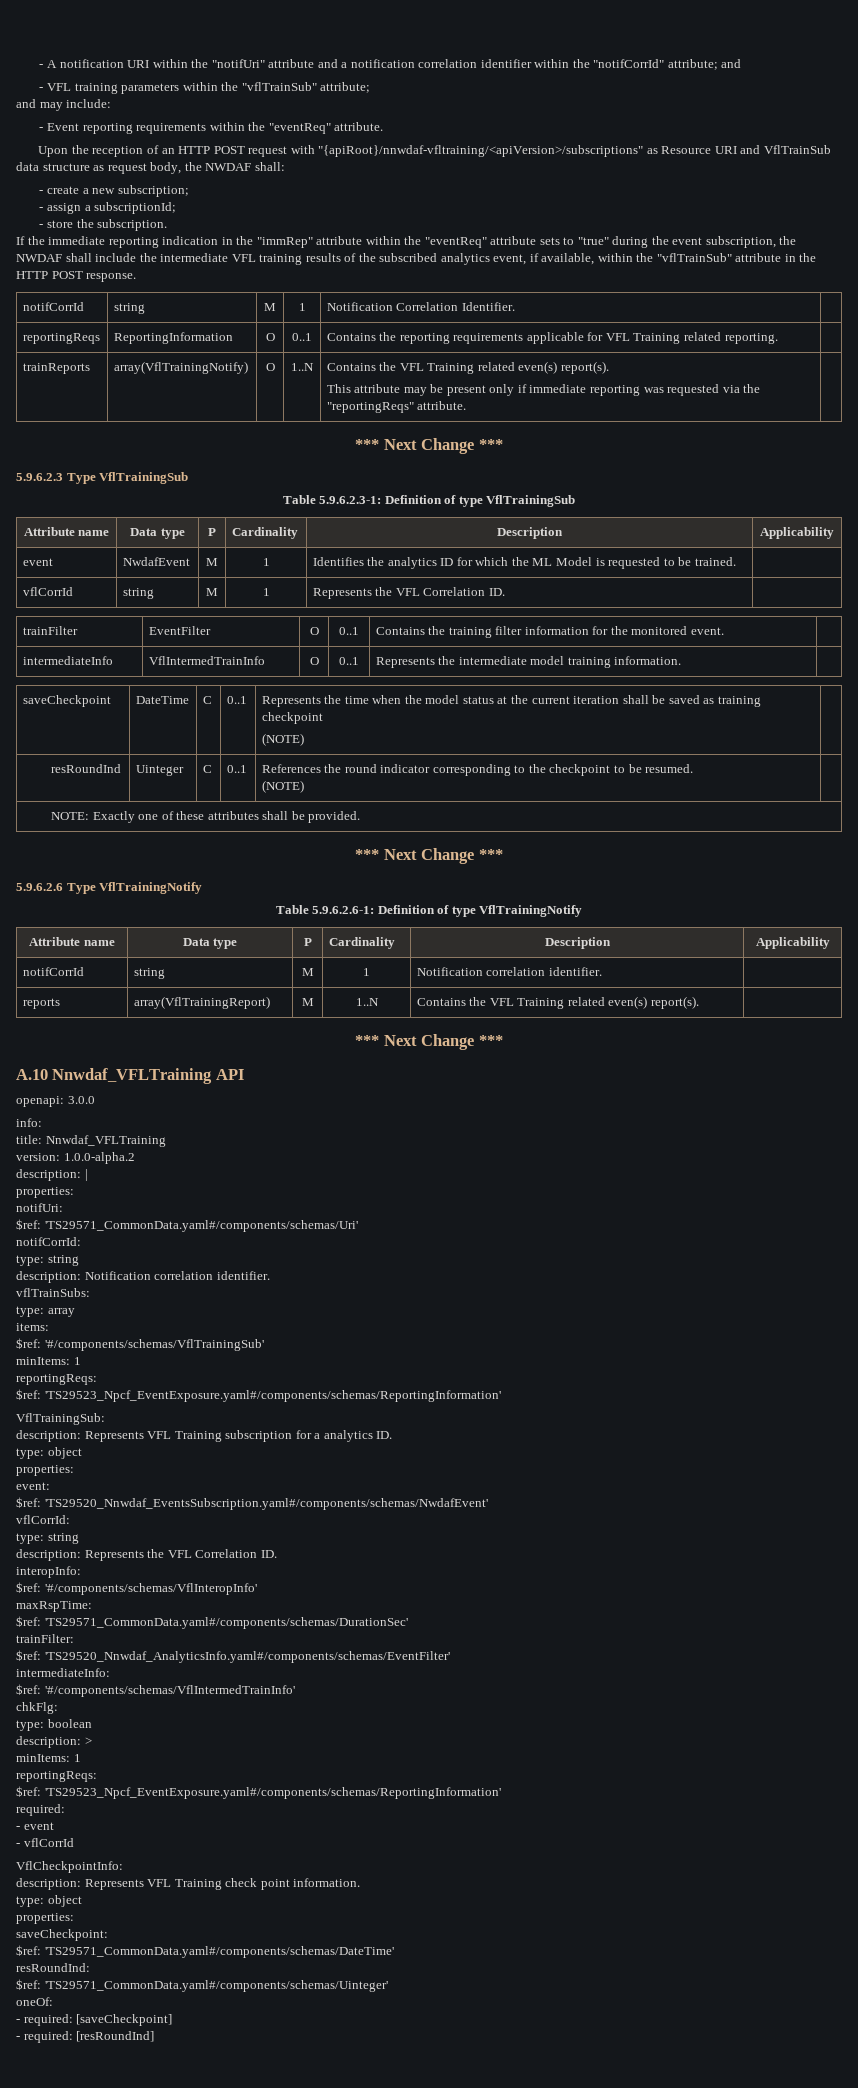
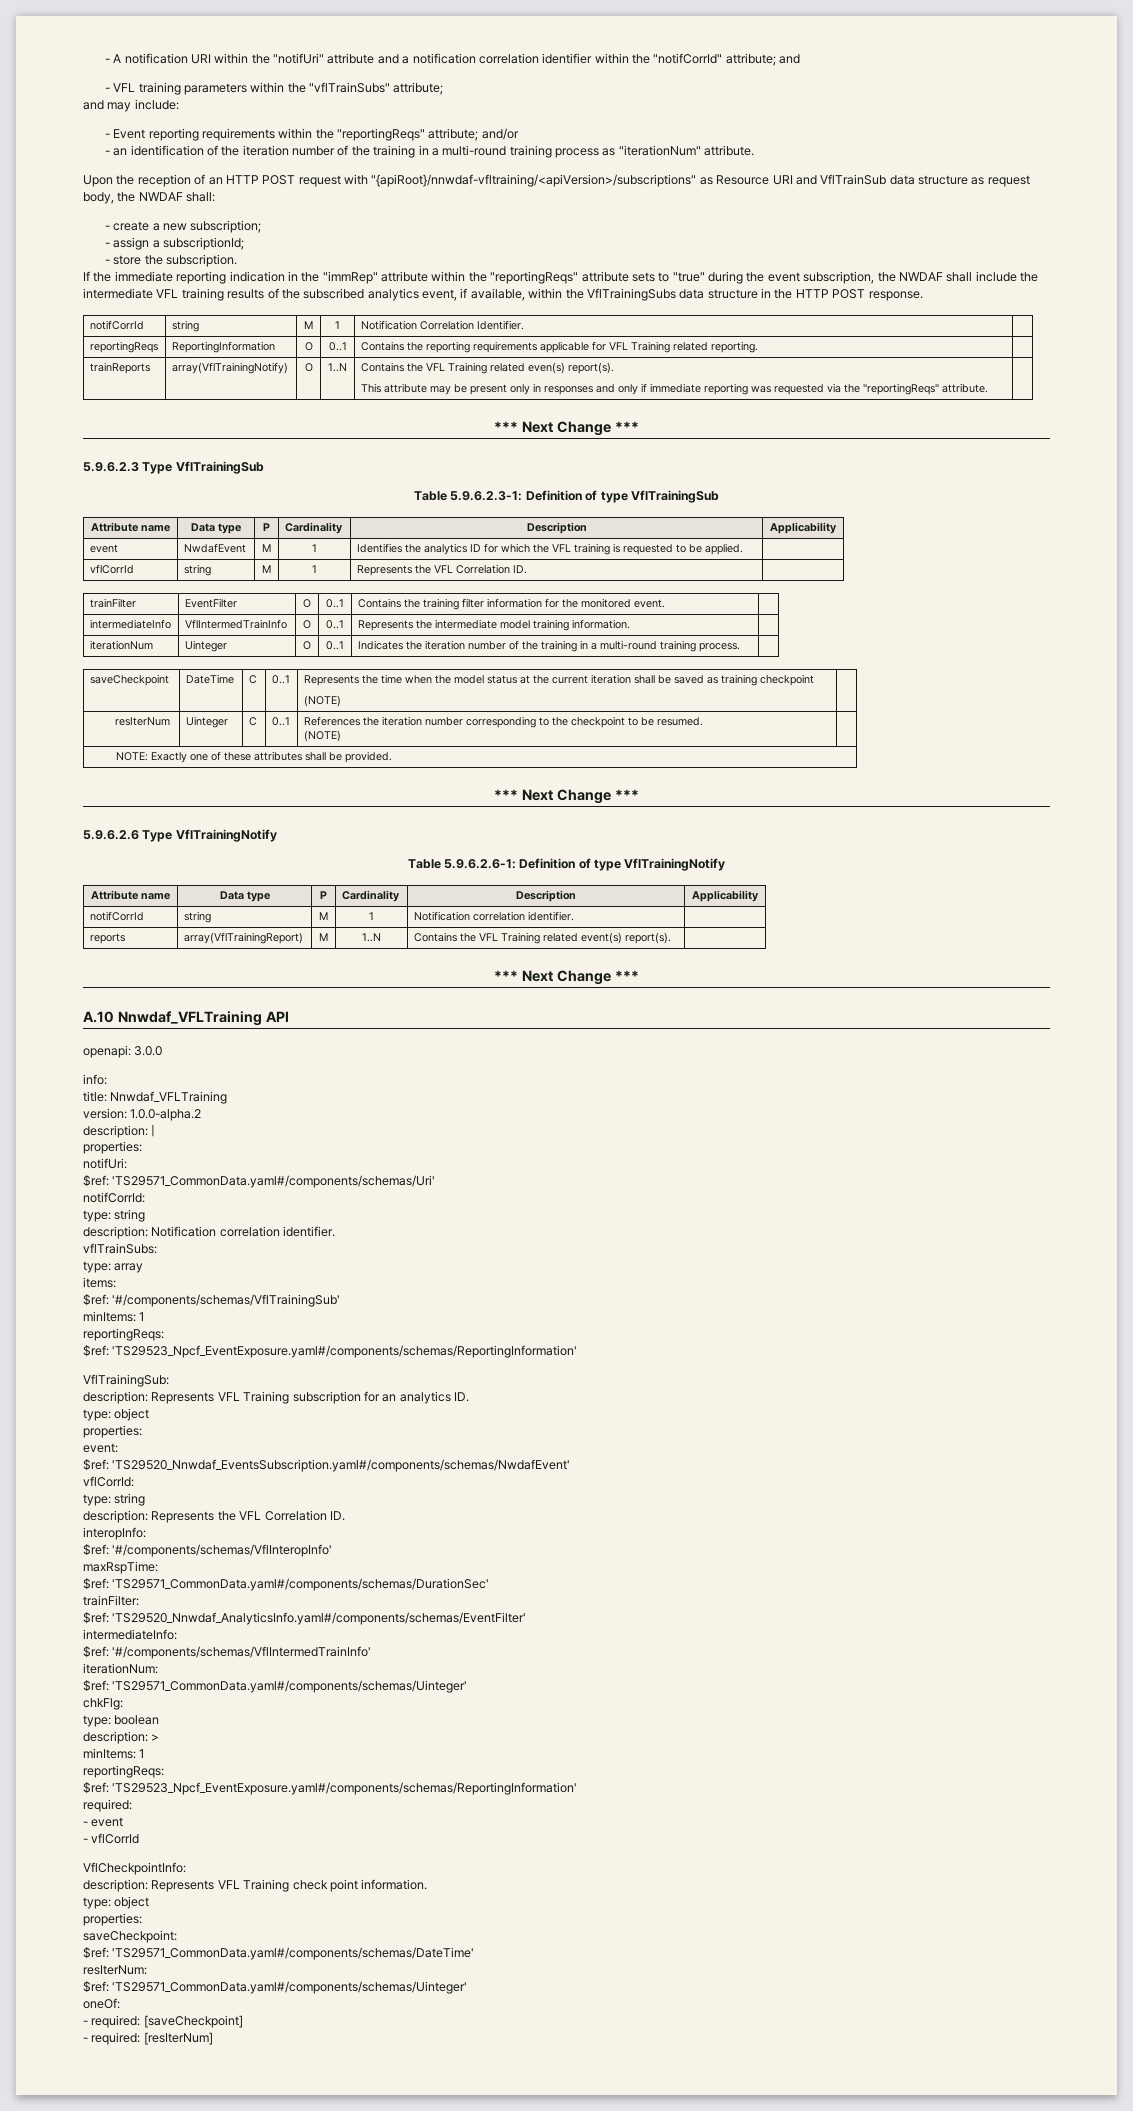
[241,82,317,91] "vflTrainSub" -> [309,82,391,93] "vflTrainSubs"
[268,123,331,134] "eventReq" -> [337,128,519,141] [104,145,701,158] "reportingReqs" attribute; and/or // - an identification of the iteration number of the training in a multi-round training process as "iterationNum"
[424,237,487,248] "eventReq" -> [490,271,579,284] "reportingReqs"
[656,253,782,262] "vflTrainSub" attribute -> [586,288,758,301] VflTrainingSubs data structure
(515, 390) none -> [532,383,638,395] in responses and only
[532,557,592,566] ML Model -> [551,543,610,555] VFL training
[694,557,736,566] trained. -> [704,543,743,555] applied.
(682, 660) none -> [89,640,153,650] [184,640,227,652] [303,641,311,650] [326,641,344,650] [357,640,740,652] // iterationNum | Uinteger | O | 0..1 | Indicates the iteration number of the training in a multi-round training process. |
[51,764,122,773] resRoundInd -> [114,717,170,726] resIterNum
[344,764,431,773] round indicator -> [381,716,463,726] iteration number
[608,996,648,1009] even(s) -> [580,932,622,944] event(s)
[314,1433,321,1439] a -> [382,1394,397,1402] an
(295, 1691) none -> [83,1663,158,1674] [83,1680,468,1693] // iterationNum: // $ref: 'TS29571_CommonData.yaml#/components/schemas/Uinteger'
[16,1963,90,1972] resRoundInd: -> [83,1965,147,1975] resIterNum:
[76,2031,155,2042] [resRoundInd] -> [143,2032,213,2045] [resIterNum]

